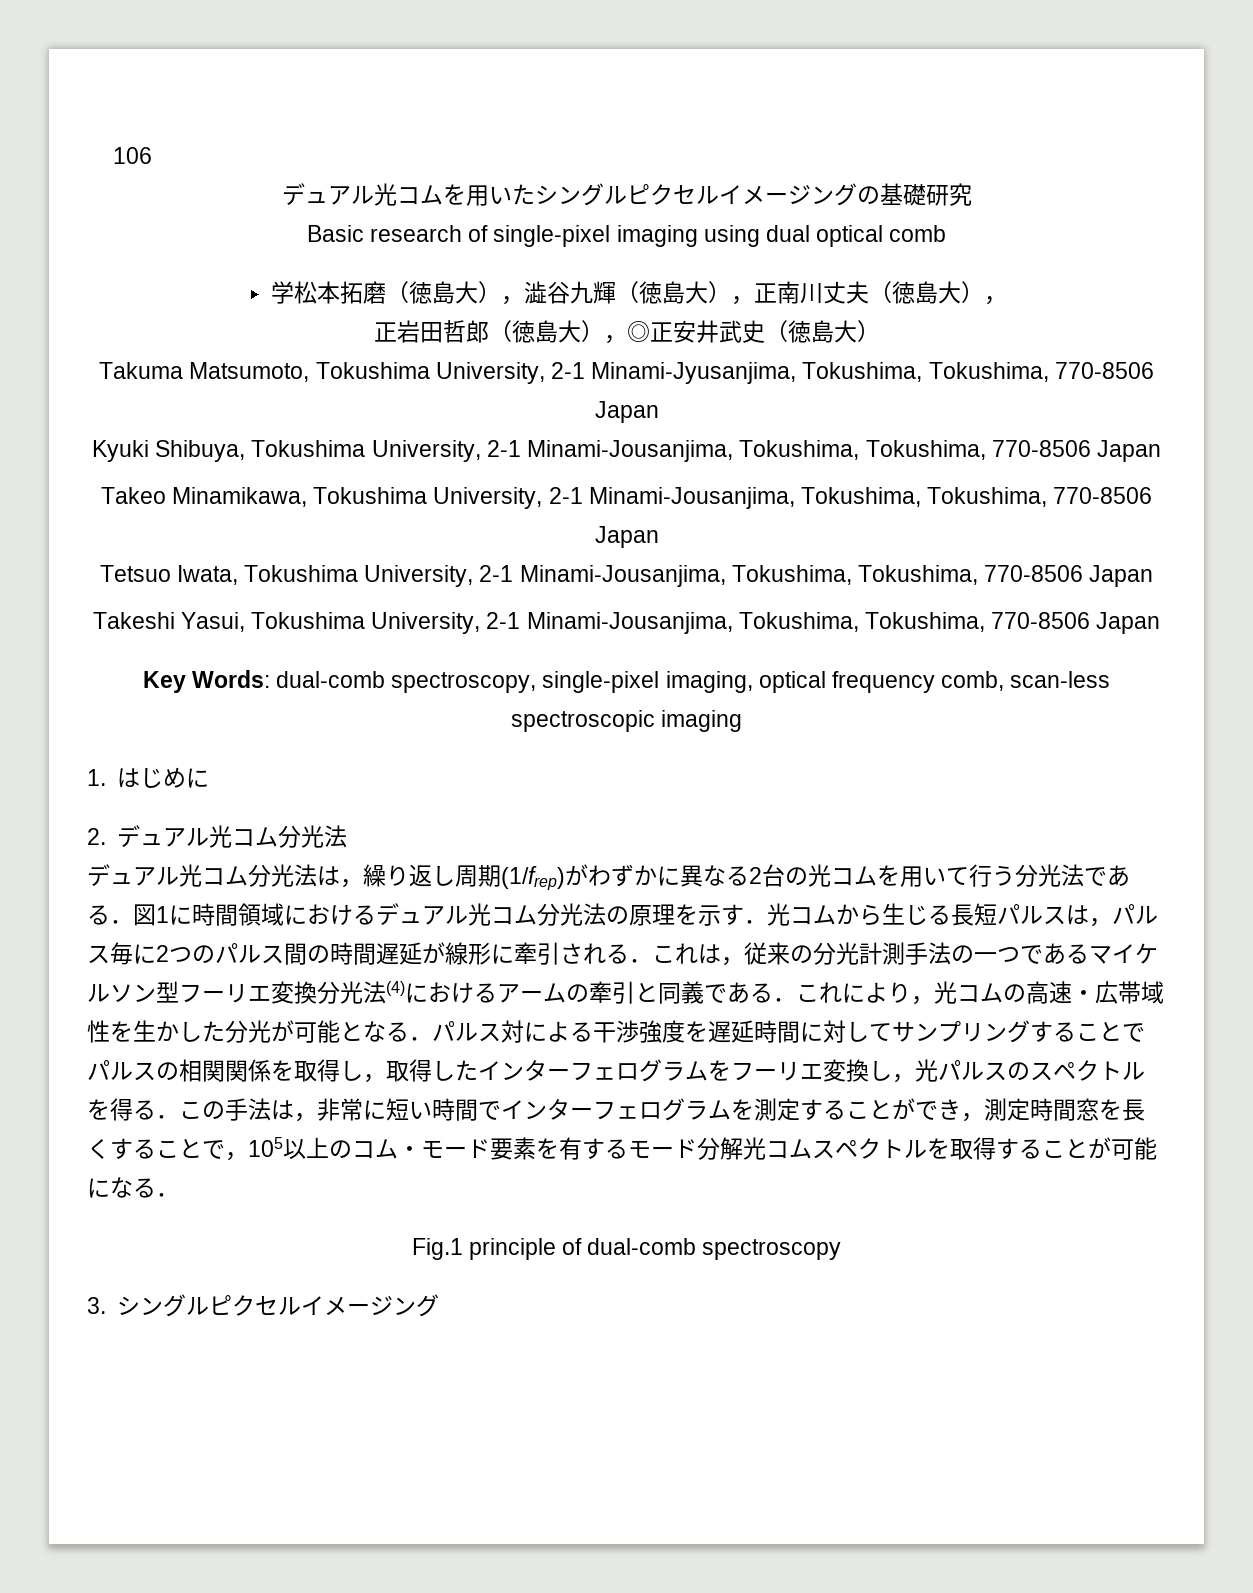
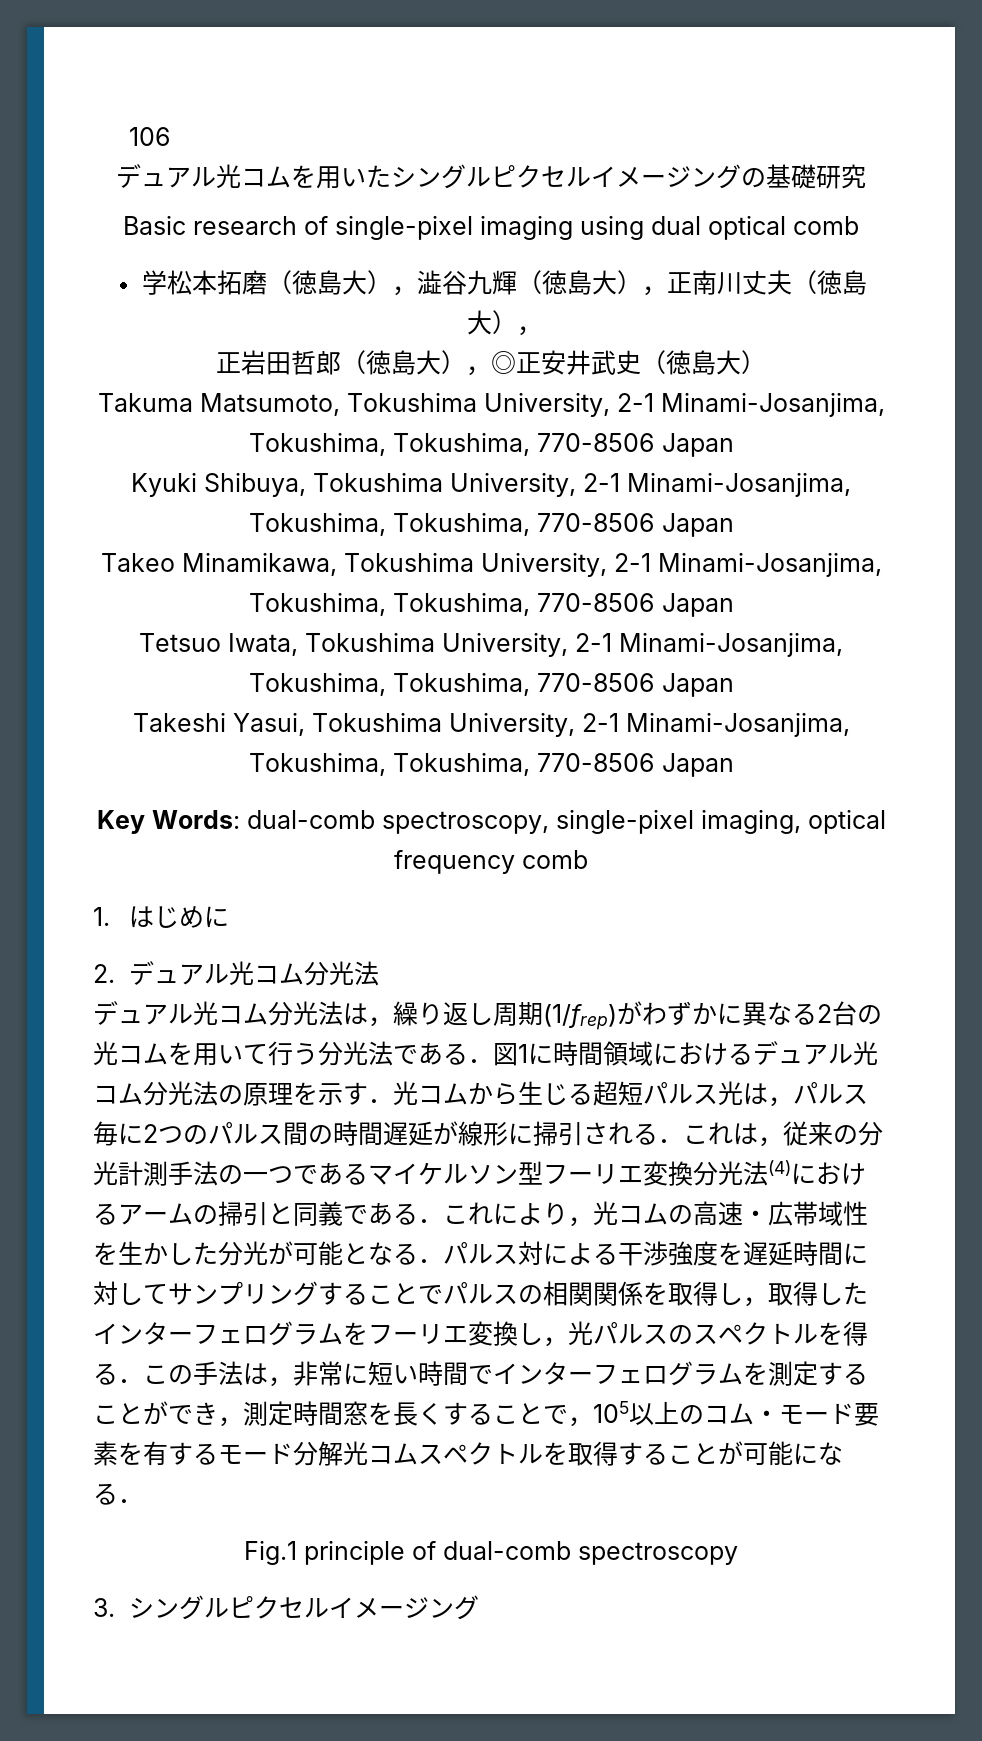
[591,362,797,384] Minami-Jyusanjima, -> [660,392,885,418] Minami-Josanjima,
[527,440,734,462] Minami-Jousanjima, -> [627,472,851,498] Minami-Josanjima,
[588,487,795,509] Minami-Jousanjima, -> [657,552,882,578] Minami-Josanjima,
[519,565,726,587] Minami-Jousanjima, -> [619,632,843,658] Minami-Josanjima,
[526,612,733,634] Minami-Jousanjima, -> [625,712,850,738] Minami-Josanjima,
[941,671,1111,691] [510,710,743,732] comb, scan-less spectroscopic imaging -> [522,850,588,869] comb
[951,904,974,926] 長 -> [593,1081,618,1106] 超
(1066, 915) none -> [718,1081,743,1106] 光
[514,942,537,964] 牽 -> [533,1121,558,1146] 掃
[589,981,612,1003] 牽 -> [218,1201,243,1226] 掃

